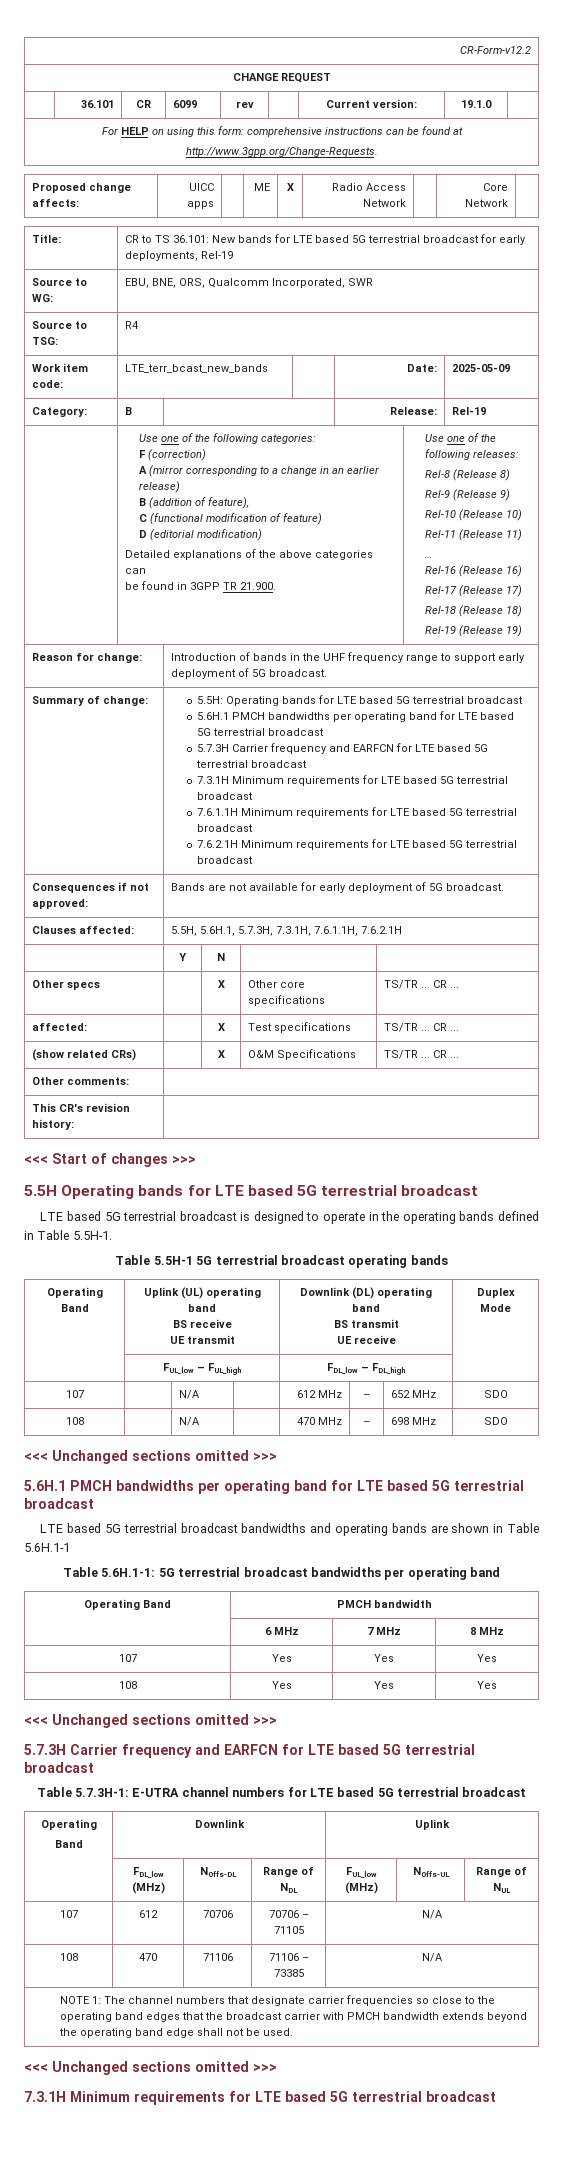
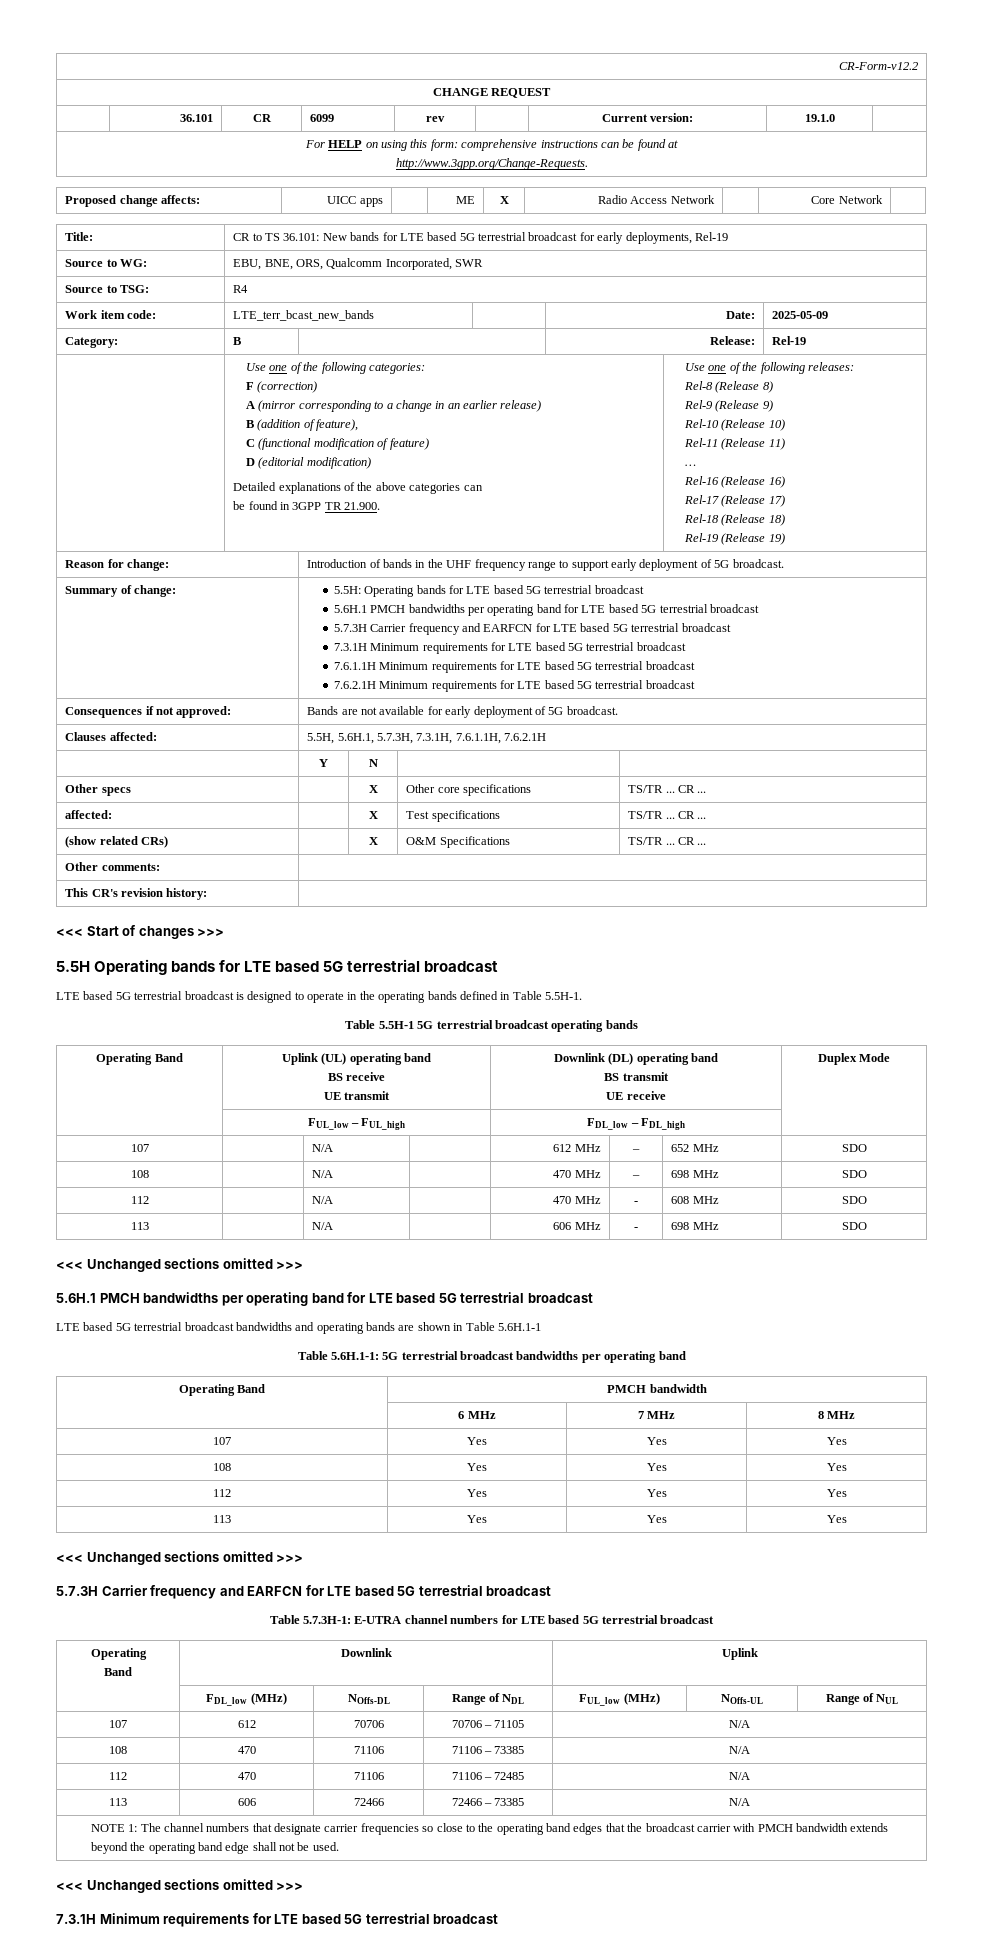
(508, 1421) none -> [130,1196,149,1204] [312,1196,334,1204] [553,1196,601,1204] [634,1201,638,1204] [671,1196,719,1204] [841,1196,867,1204] [130,1222,149,1230] [312,1222,334,1230] [553,1222,601,1230] [634,1227,638,1230] [671,1222,719,1230] [841,1222,867,1230] // 112 | | N/A | | 470 MHz | - | 608 MHz | SDO // 113 | | N/A | | 606 MHz | - | 698 MHz | SDO
(497, 1685) none -> [213,1489,231,1497] [467,1489,487,1497] [646,1489,667,1497] [826,1489,847,1497] [213,1515,231,1523] [467,1515,487,1523] [646,1515,667,1523] [826,1515,847,1523] // 112 | Yes | Yes | Yes // 113 | Yes | Yes | Yes
(443, 1957) none -> [109,1772,127,1780] [237,1772,256,1780] [353,1772,384,1780] [451,1772,525,1780] [729,1772,751,1780] [109,1798,127,1806] [237,1798,256,1806] [353,1798,384,1806] [451,1798,525,1806] [729,1798,751,1806] // 112 | 470 | 71106 | 71106 – 72485 | N/A // 113 | 606 | 72466 | 72466 – 73385 | N/A

